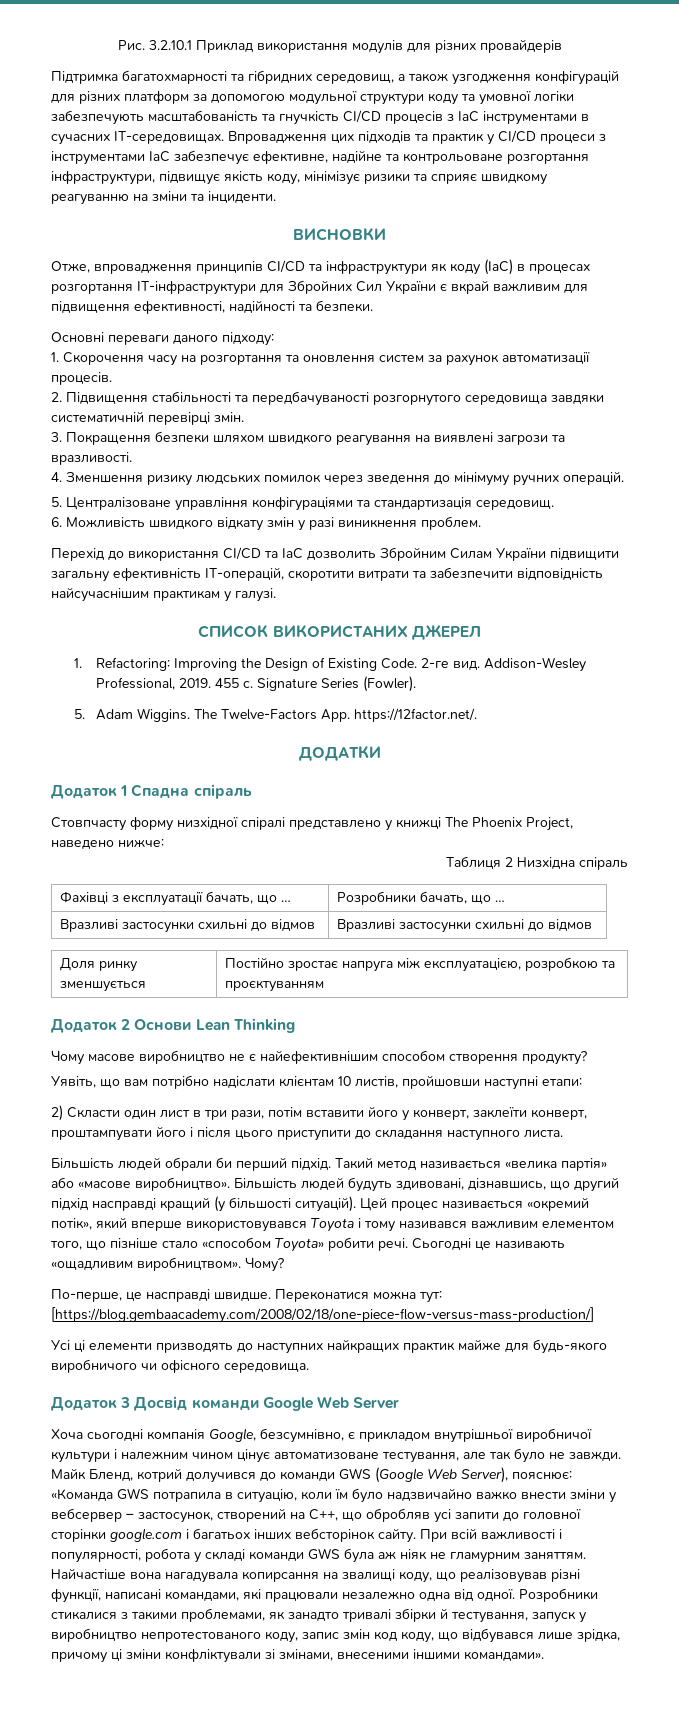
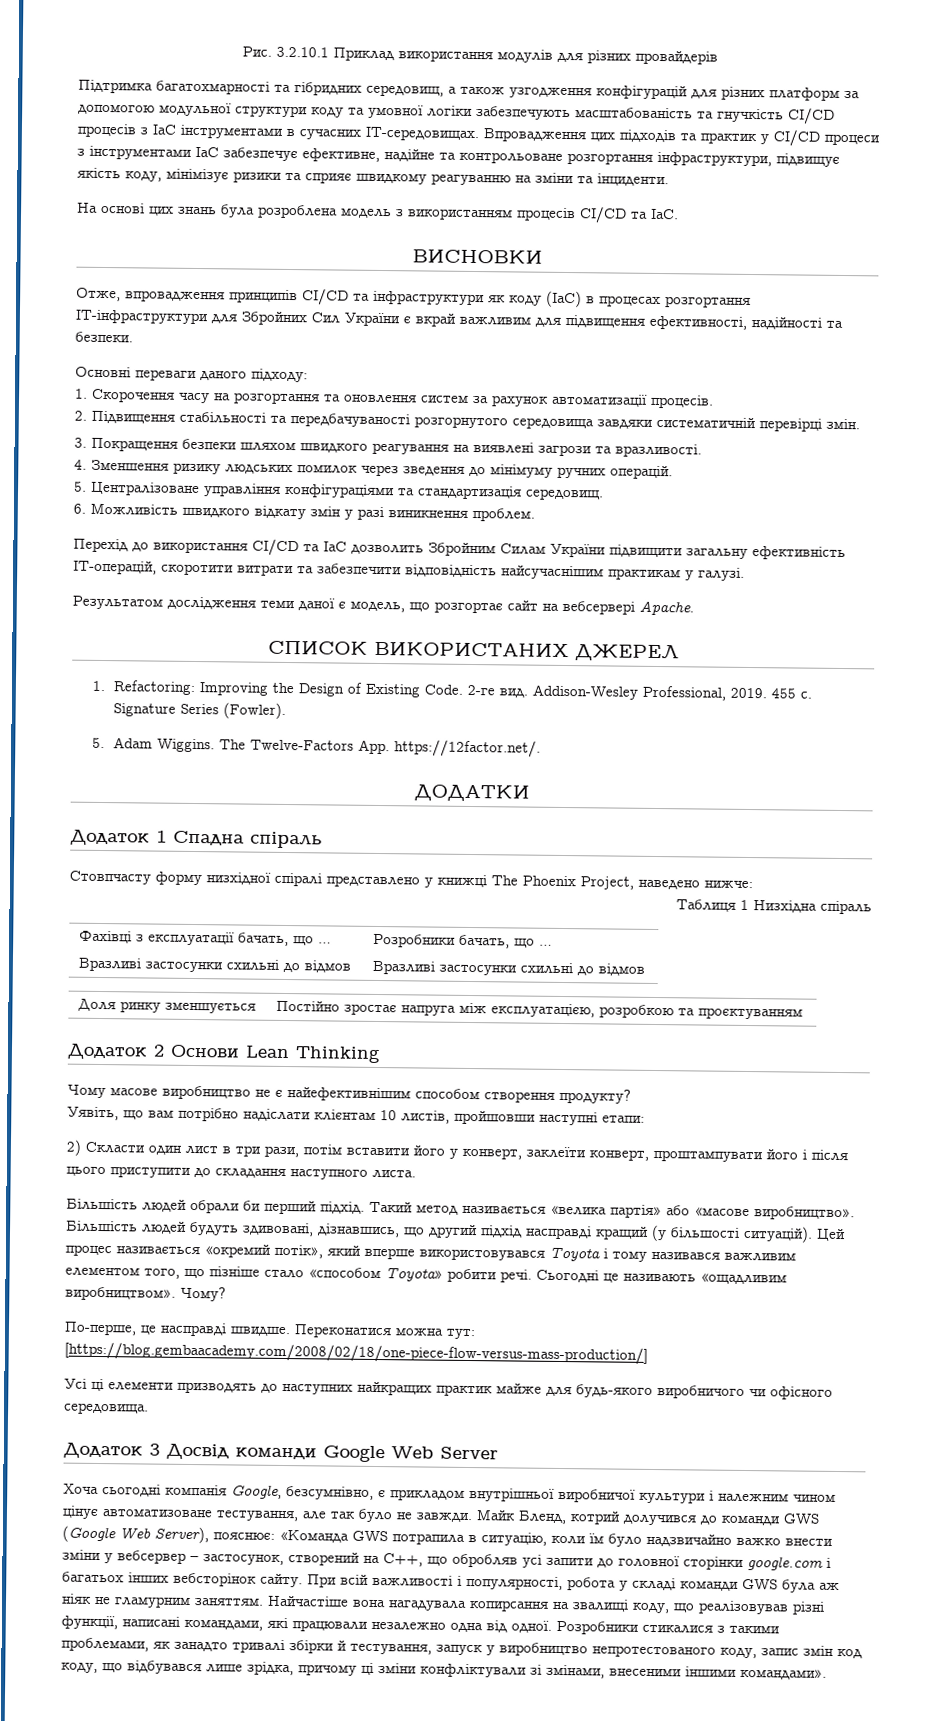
(276, 197) none -> [77,202,679,224] // На основі цих знань була розроблена модель з використанням процесів CI/CD та IaC.
(276, 595) none -> [72,595,694,616] // Результатом дослідження теми даної є модель, що розгортає сайт на вебсервері Apache.
[505,857,513,867] 2 -> [740,899,749,911] 1

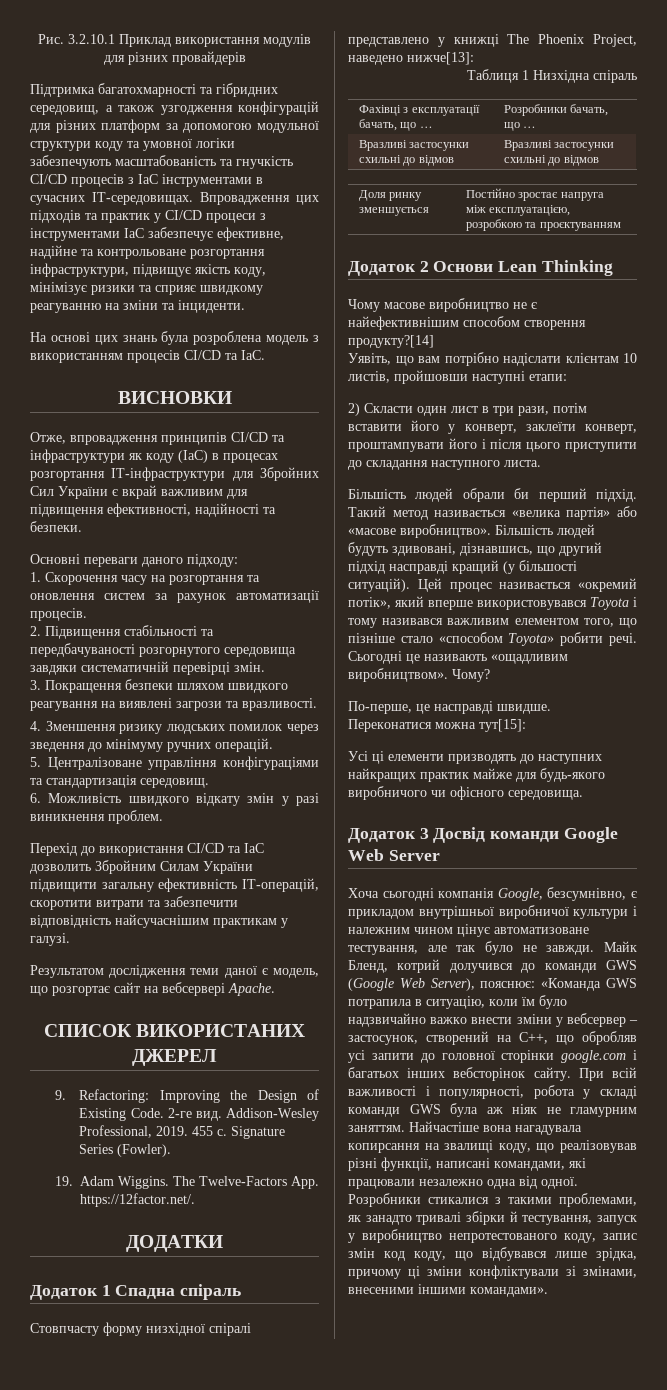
[92,680,106,692] 1. -> [54,1090,66,1100] 9.
[92,737,106,749] 5. -> [54,1176,73,1186] 19.
[704,880,753,889] нижче: -> [407,52,474,65] нижче[13]:
[559,1088,631,1104] продукту? -> [348,335,434,348] продукту?[14]
[446,1328,475,1340] [64,1341,648,1365] тут: [https://blog.gembaacademy.com/2008/02/18/one-piece-flow-versus-mass-production/] -> [479,719,526,732] тут[15]:

